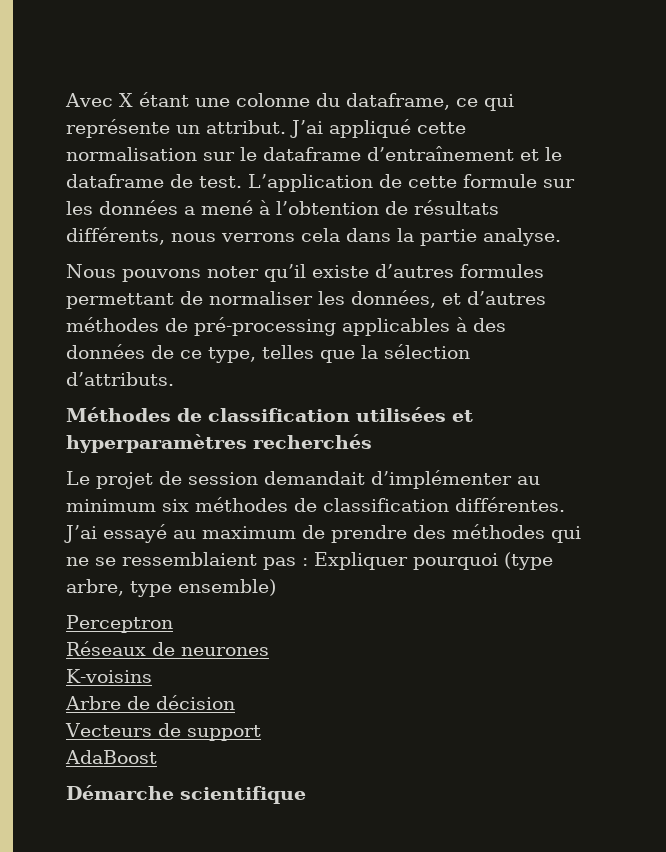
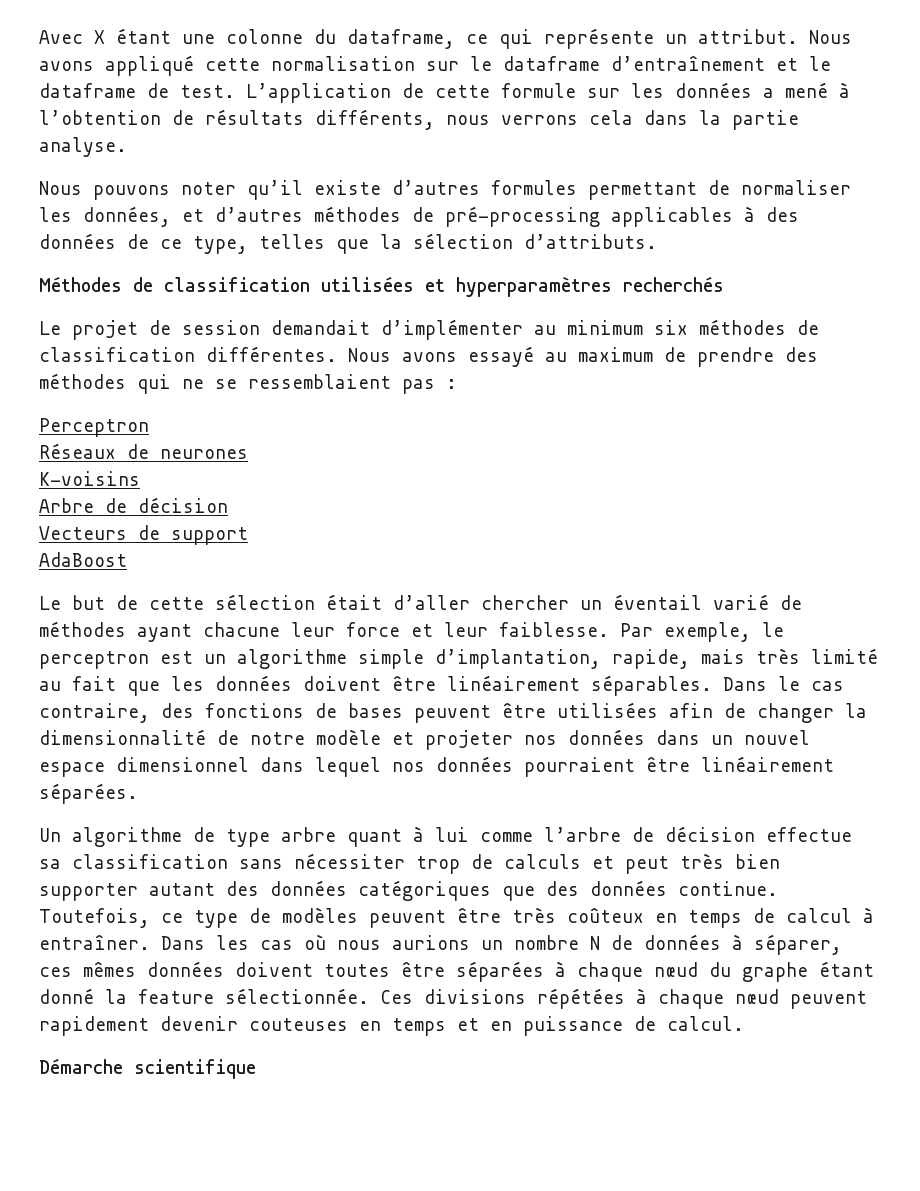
[290,120,323,138] J’ai -> [809,30,852,44] [39,61,94,71] Nous avons
[64,525,97,543] J’ai -> [348,348,457,362] Nous avons
[314,552,553,570] [66,579,276,597] Expliquer pourquoi (type arbre, type ensemble) -> (457, 384) none
(157, 757) none -> [39,594,802,610] [39,621,784,642] [39,648,878,669] [39,675,844,696] [39,702,867,723] [39,729,810,750] [39,756,834,777] [39,783,138,804] [39,826,852,847] [39,853,780,874] [39,880,778,901] [39,907,874,928] [39,934,842,955] [39,961,874,982] [39,988,867,1009] [39,1016,744,1036] // Le but de cette sélection était d’aller chercher un éventail varié de méthodes ayant chacune leur force et leur faiblesse. Par exemple, le perceptron est un algorithme simple d’implantation, rapide, mais très limité au fait que les données doivent être linéairement séparables. Dans le cas contraire, des fonctions de bases peuvent être utilisées afin de changer la dimensionnalité de notre modèle et projeter nos données dans un nouvel espace dimensionnel dans lequel nos données pourraient être linéairement séparées. // Un algorithme de type arbre quant à lui comme l’arbre de décision effectue sa classification sans nécessiter trop de calculs et peut très bien supporter autant des données catégoriques que des données continue. Toutefois, ce type de modèles peuvent être très coûteux en temps de calcul à entraîner. Dans les cas où nous aurions un nombre N de données à séparer, ces mêmes données doivent toutes être séparées à chaque nœud du graphe étant donné la feature sélectionnée. Ces divisions répétées à chaque nœud peuvent rapidement devenir couteuses en temps et en puissance de calcul.

